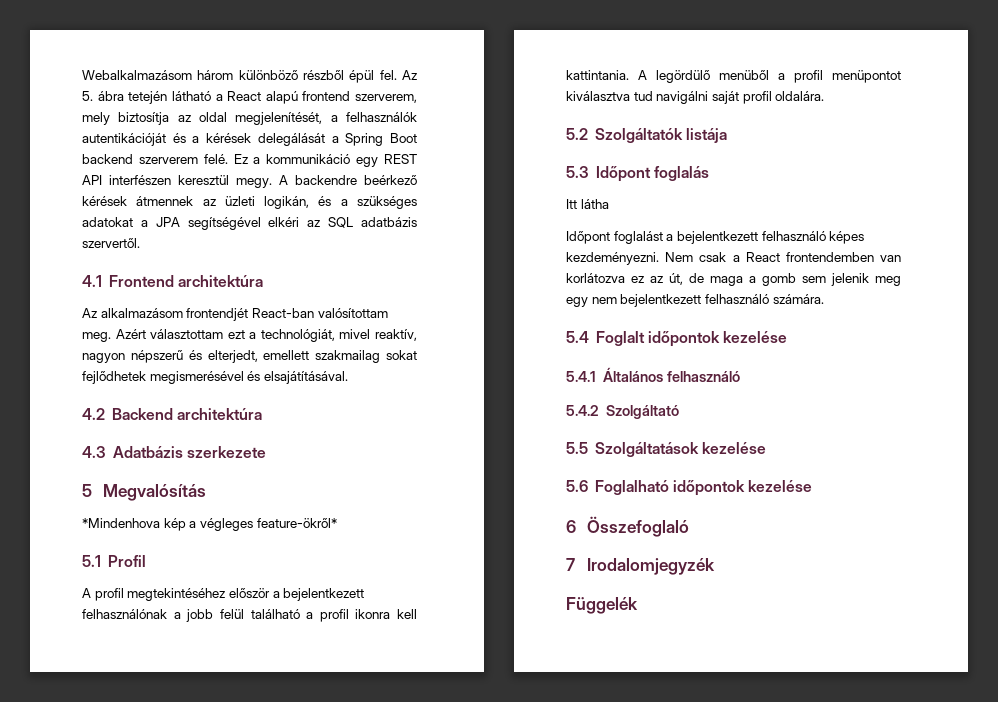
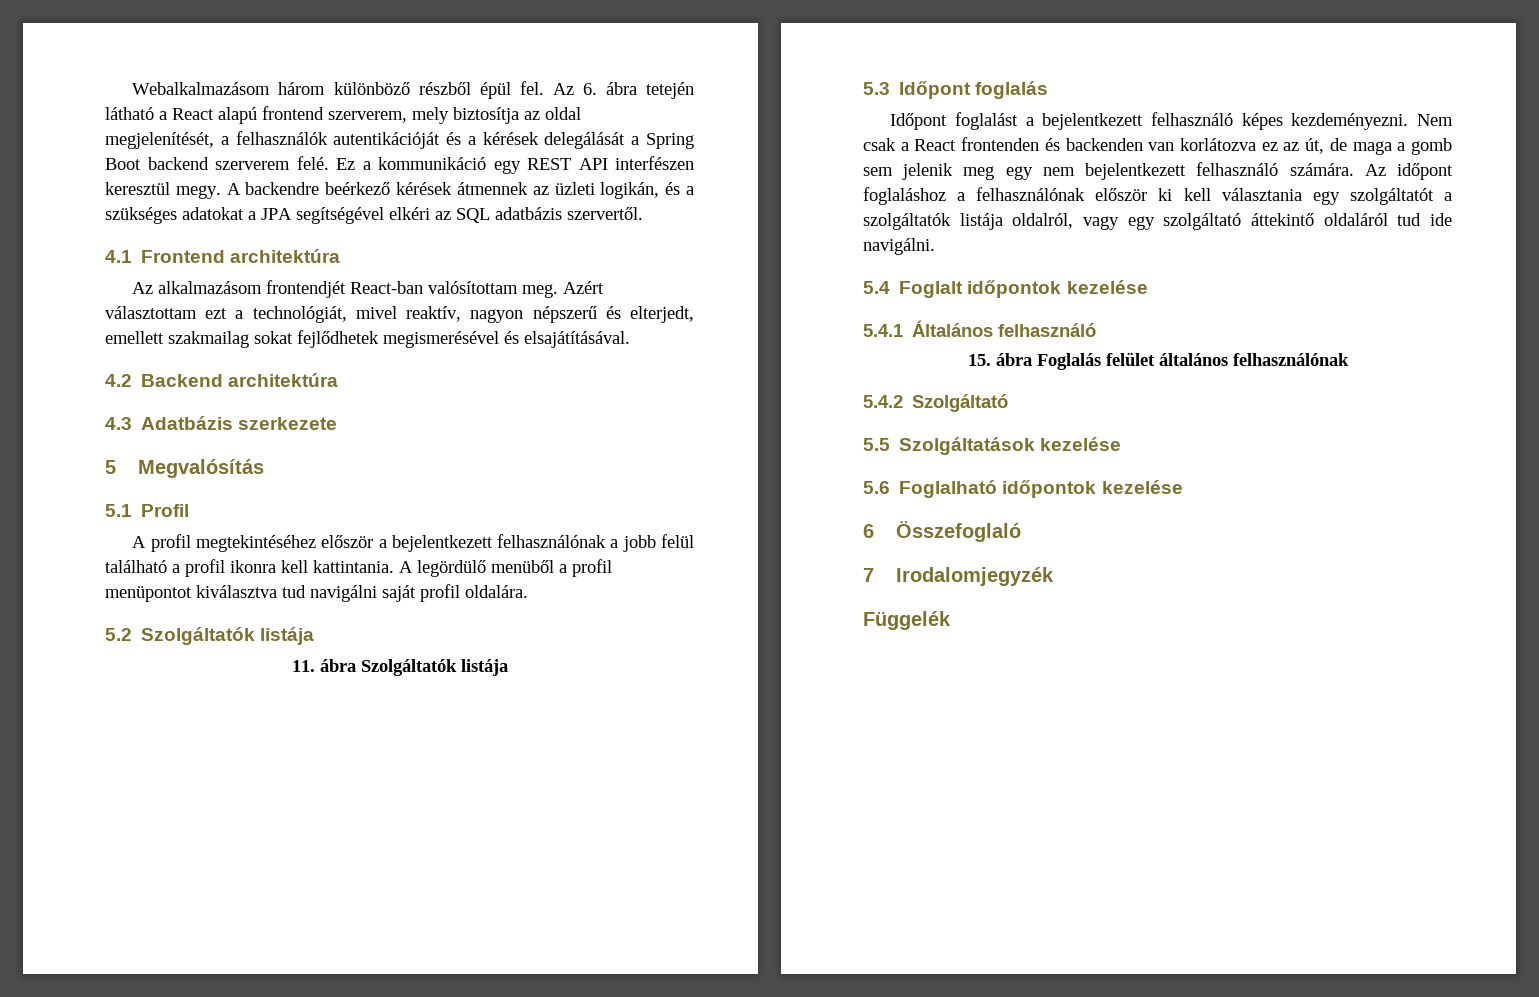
[82,91,93,101] 5. -> [582,83,597,95] 6.
[82,518,337,531] // *Mindenhova kép a végleges feature-ökről* -> (265, 468) none
(727, 135) none -> [291,659,508,676] // 11. ábra Szolgáltatók listája
[566,199,609,209] // Itt látha -> (1049, 90) none
[785,252,874,262] frontendemben -> [961,137,1143,151] frontenden és backenden
(824, 299) none -> [1364,163,1453,180] [863,187,1452,205] [863,213,1452,230] [863,238,935,255] Az időpont foglaláshoz a felhasználónak először ki kell választania egy szolgáltatót a szolgáltatók listája oldalról, vagy egy szolgáltató áttekintő oldaláról tud ide navigálni.
(740, 376) none -> [967,352,1349,370] // 15. ábra Foglalás felület általános felhasználónak

